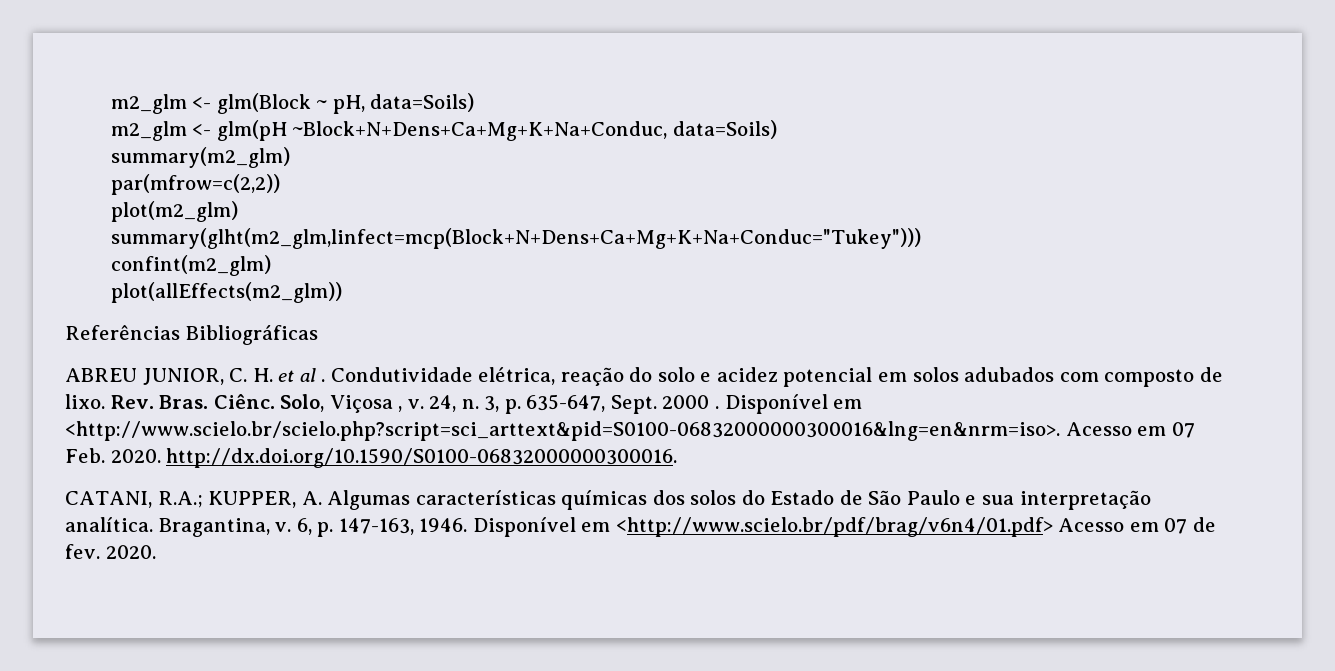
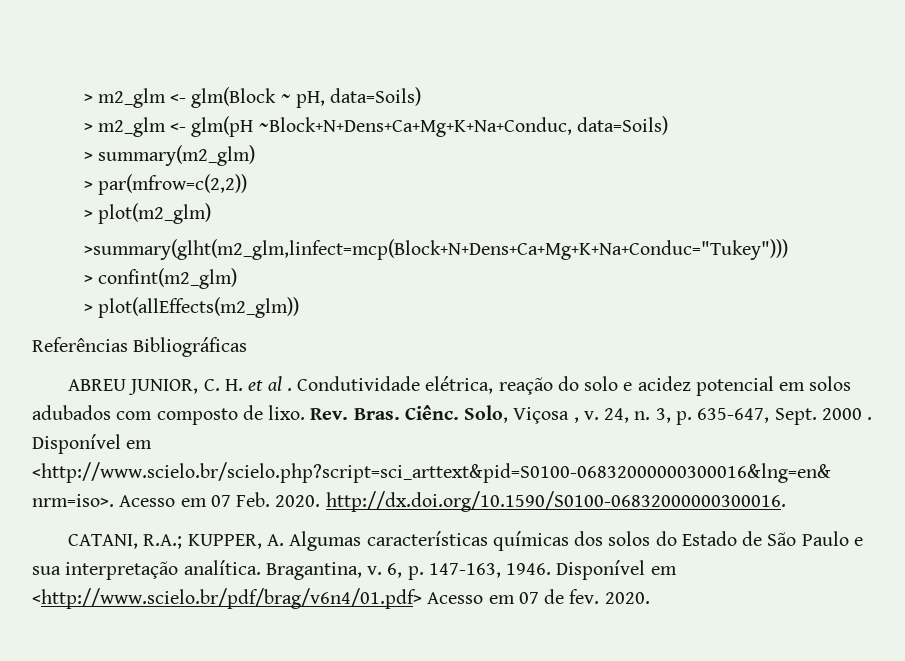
(110, 104) none -> [83,94,93,103] >
(475, 102) none -> [83,123,93,132] >
(777, 129) none -> [83,152,93,161] >
(290, 157) none -> [83,181,93,190] >
(280, 184) none -> [83,210,93,219] >
[110,228,921,249] summary(glht(m2_glm,linfect=mcp(Block+N+Dens+Ca+Mg+K+Na+Conduc="Tukey"))) // -> [83,239,788,260] [83,275,93,284] >summary(glht(m2_glm,linfect=mcp(Block+N+Dens+Ca+Mg+K+Na+Conduc="Tukey"))) // >
(271, 265) none -> [83,304,93,313] >

